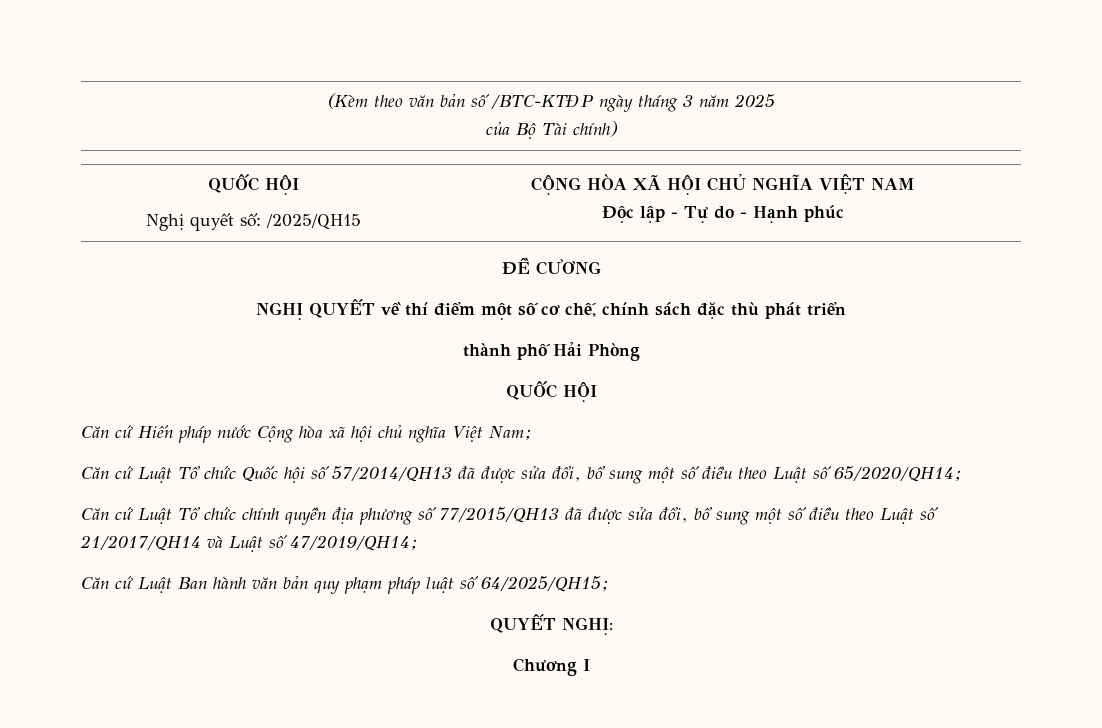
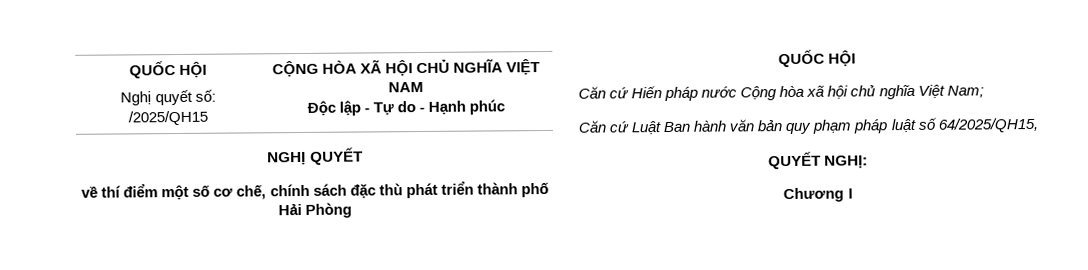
[327,93,775,112] [485,121,618,139] (Kèm theo văn bản số /BTC-KTĐP ngày tháng 3 năm 2025 // của Bộ Tài chính) // -> (128, 70) none
[501,257,601,275] // ĐỀ CƯƠNG -> (506, 107) none
(375, 308) none -> (363, 156) //
(846, 309) // -> (474, 187) none
[81,466,962,484] [81,507,939,525] [80,535,418,552] // Căn cứ Luật Tổ chức Quốc hội số 57/2014/QH13 đã được sửa đổi, bổ sung một số điều theo Luật số 65/2020/QH14; // Căn cứ Luật Tổ chức chính quyền địa phương số 77/2015/QH13 đã được sửa đổi, bổ sung một số điều theo Luật số 21/2017/QH14 và Luật số 47/2019/QH14; -> (984, 91) none
[481,576,609,592] 64/2025/QH15; -> [937,117,1038,133] 64/2025/QH15,

